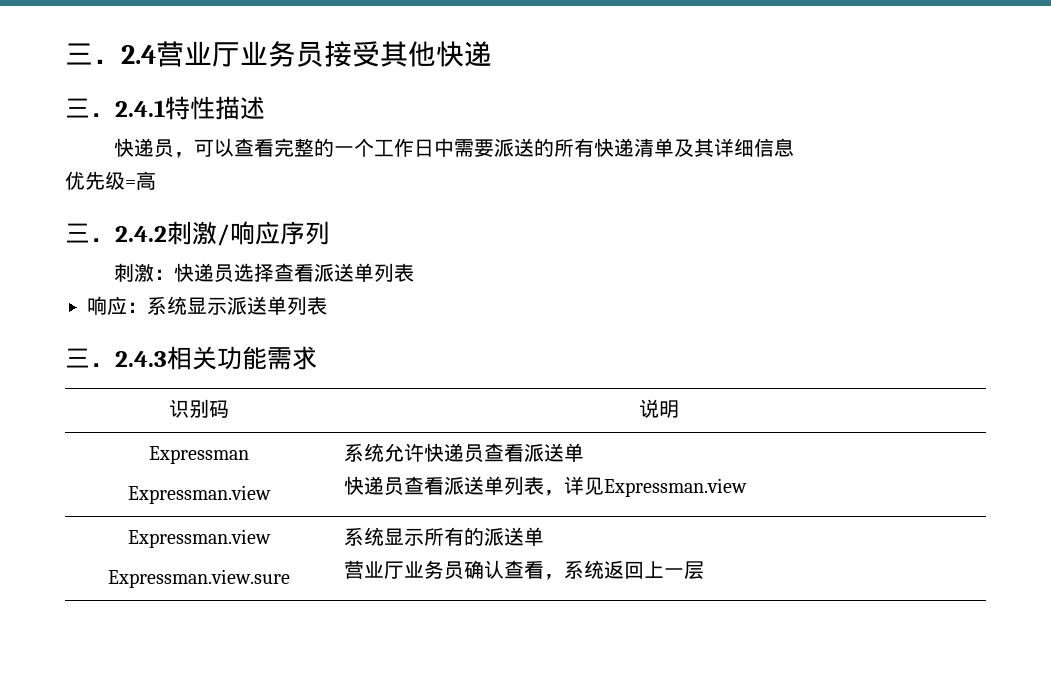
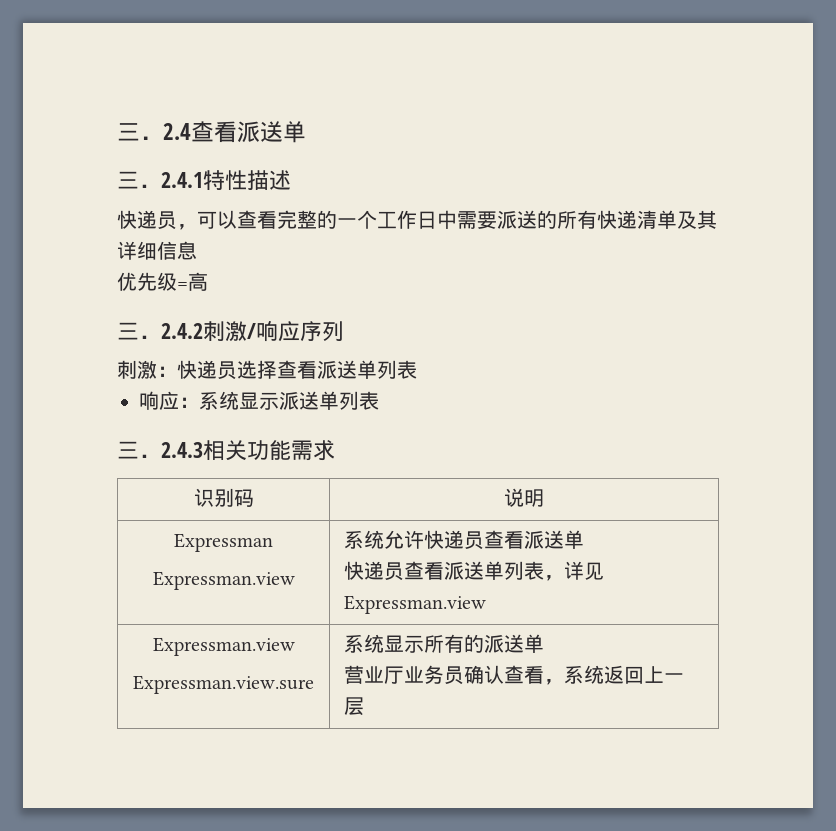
[156,41,492,67] 营业厅业务员接受其他快递 -> [191,121,306,143] 查看派送单

